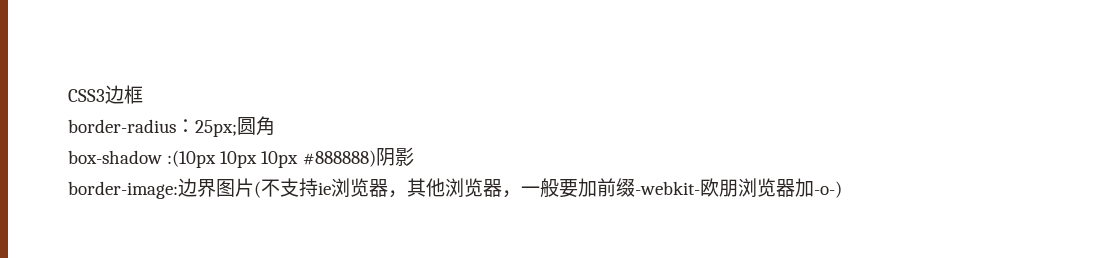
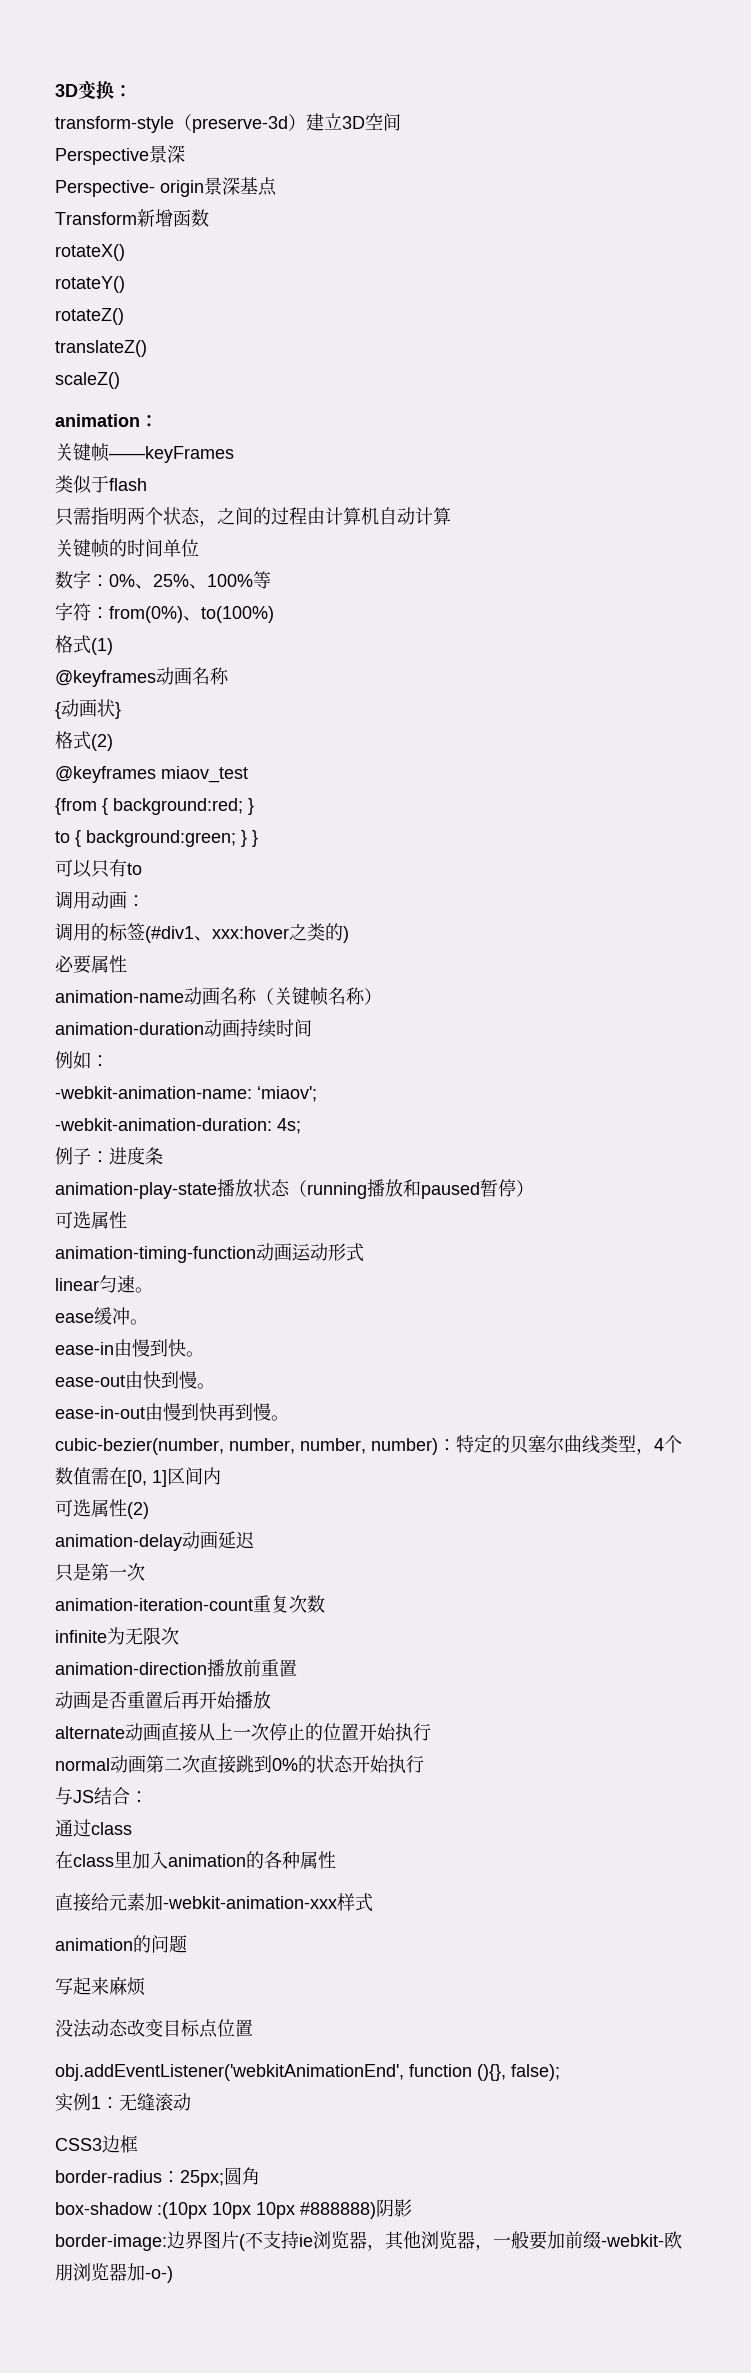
(68, 95) none -> [55,80,132,99] [55,113,401,133] [55,145,185,165] [55,177,277,197] [55,209,209,227] [55,244,125,261] [55,276,125,293] [55,308,124,325] [55,340,147,357] [55,372,120,389] [55,414,158,427] [55,443,234,463] [55,475,147,494] [55,507,451,527] [55,539,199,558] [55,570,271,589] [55,602,274,623] [55,635,113,655] [55,667,229,687] [55,699,121,719] [55,731,113,751] [55,766,248,783] [55,798,254,815] [55,830,258,847] [55,859,142,878] [55,891,145,909] [55,923,349,943] [55,955,127,974] [55,987,382,1006] [55,1019,312,1038] [55,1051,109,1069] [55,1086,317,1102] [55,1118,301,1134] [55,1147,163,1165] [55,1179,534,1199] [55,1211,127,1229] [55,1243,364,1263] [55,1275,153,1293] [55,1307,148,1325] [55,1339,204,1357] [55,1371,215,1389] [55,1403,289,1421] [55,1434,682,1455] [55,1467,221,1487] [55,1499,149,1519] [55,1531,254,1551] [55,1563,145,1582] [55,1595,325,1613] [55,1627,179,1645] [55,1659,297,1677] [55,1691,271,1709] [55,1723,431,1742] [55,1755,424,1774] [55,1787,148,1805] [55,1819,132,1837] [55,1851,336,1869] [55,1893,373,1912] [55,1935,187,1953] [55,1976,145,1996] [55,2019,253,2038] [55,2064,560,2081] [55,2093,191,2112] 3D变换： // transform-style（preserve-3d）建立3D空间 // Perspective景深 // Perspective- origin景深基点 // Transform新增函数 // rotateX() // rotateY() // rotateZ() // translateZ() // scaleZ() // animation： // 关键帧——keyFrames // 类似于flash // 只需指明两个状态，之间的过程由计算机自动计算 // 关键帧的时间单位 // 数字：0%、25%、100%等 // 字符：from(0%)、to(100%) // 格式(1) // @keyframes动画名称 // {动画状} // 格式(2) // @keyframes miaov_test // {from { background:red; } // to { background:green; } } // 可以只有to // 调用动画： // 调用的标签(#div1、xxx:hover之类的) // 必要属性 // animation-name动画名称（关键帧名称） // animation-duration动画持续时间 // 例如： // -webkit-animation-name: ‘miaov'; // -webkit-animation-duration: 4s; // 例子：进度条 // animation-play-state播放状态（running播放和paused暂停） // 可选属性 // animation-timing-function动画运动形式 // linear匀速。 // ease缓冲。 // ease-in由慢到快。 // ease-out由快到慢。 // ease-in-out由慢到快再到慢。 // cubic-bezier(number, number, number, number)：特定的贝塞尔曲线类型，4个数值需在[0, 1]区间内 // 可选属性(2) // animation-delay动画延迟 // 只是第一次 // animation-iteration-count重复次数 // infinite为无限次 // animation-direction播放前重置 // 动画是否重置后再开始播放 // alternate动画直接从上一次停止的位置开始执行 // normal动画第二次直接跳到0%的状态开始执行 // 与JS结合： // 通过class // 在class里加入animation的各种属性 // 直接给元素加-webkit-animation-xxx样式 // animation的问题 // 写起来麻烦 // 没法动态改变目标点位置 // obj.addEventListener('webkitAnimationEnd', function (){}, false); // 实例1：无缝滚动 //

